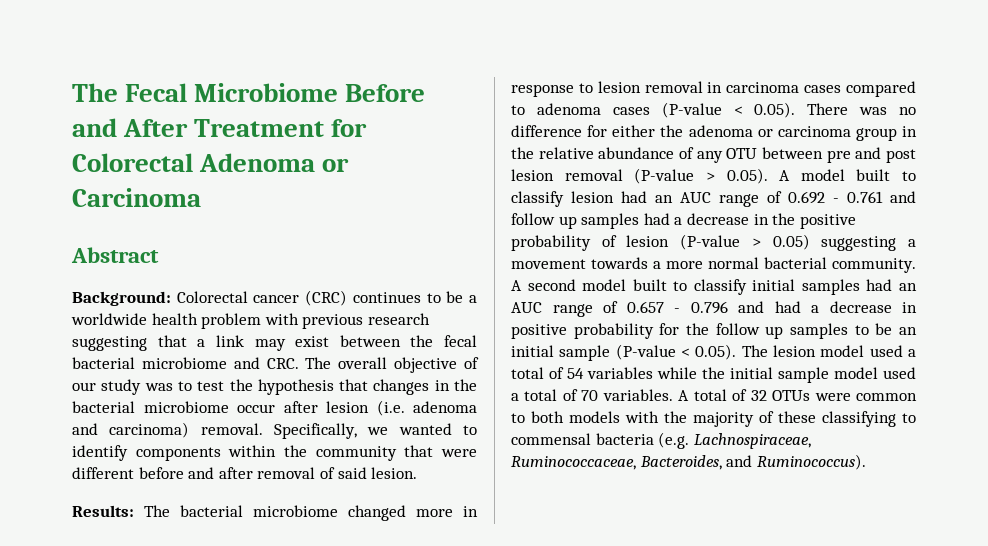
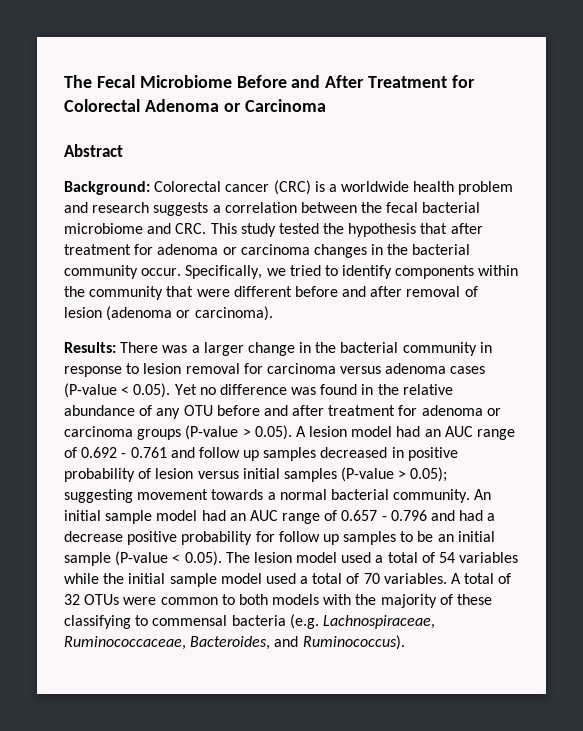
[352,291,464,303] continues to be -> [314,181,325,192] is
[264,313,430,329] [72,335,330,351] with previous research suggesting that a link may exist -> [64,202,297,216] and research suggests a correlation
[305,357,479,373] [72,379,477,395] [72,400,477,416] [72,422,263,438] The overall objective of our study was to test the hypothesis that changes in the bacterial microbiome occur after lesion (i.e. adenoma and carcinoma) removal. -> [210,223,483,237] [64,244,471,258] [64,265,182,279] This study tested the hypothesis that after treatment for adenoma or carcinoma changes in the bacterial community occur.
[398,423,452,435] wanted -> [289,265,321,276] tried
[337,467,418,479] [72,505,453,521] said lesion. // Results: The bacterial microbiome changed more -> [64,306,273,321] [64,342,477,356] lesion (adenoma or carcinoma). // Results: There was a larger change in the bacterial community
[707,81,916,97] [511,105,525,115] in carcinoma cases compared to -> [243,363,382,374] for carcinoma versus
[807,103,916,115] [511,125,897,141] There was no difference for either the adenoma or carcinoma group -> [174,384,358,395] Yet no difference was found
[762,147,916,163] [511,168,916,184] [511,191,614,207] between pre and post lesion removal (P-value > 0.05). A model built to classify lesion -> [216,405,501,416] [64,425,393,440] before and after treatment for adenoma or carcinoma groups (P-value > 0.05). A lesion model
[643,213,856,229] [511,234,916,251] had a decrease in the positive probability of lesion (P-value > 0.05) suggesting a -> [320,447,458,461] [64,467,448,482] [64,489,133,503] decreased in positive probability of lesion versus initial samples (P-value > 0.05); suggesting
[666,261,703,269] more -> (276, 496) none
[511,279,860,295] A second model built to classify initial samples -> [474,489,492,500] [64,510,198,524] An initial sample model
[902,302,917,313] in -> (123, 536) none
[686,323,709,335] the -> (275, 536) none

